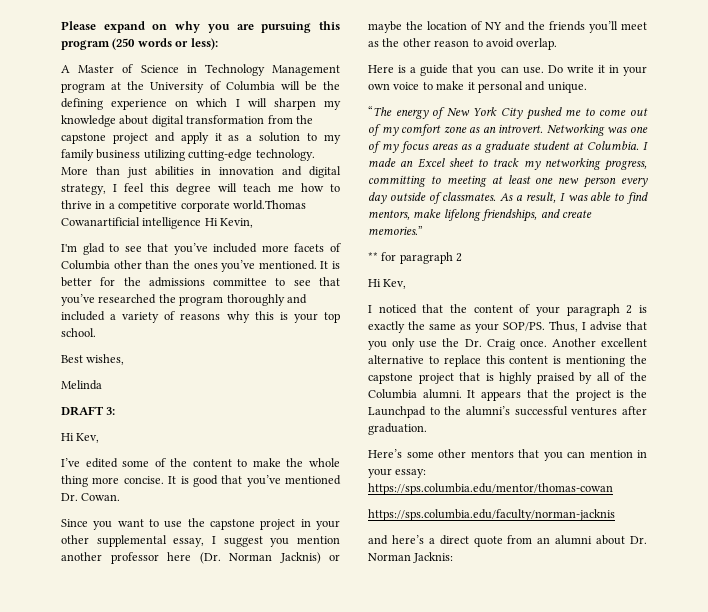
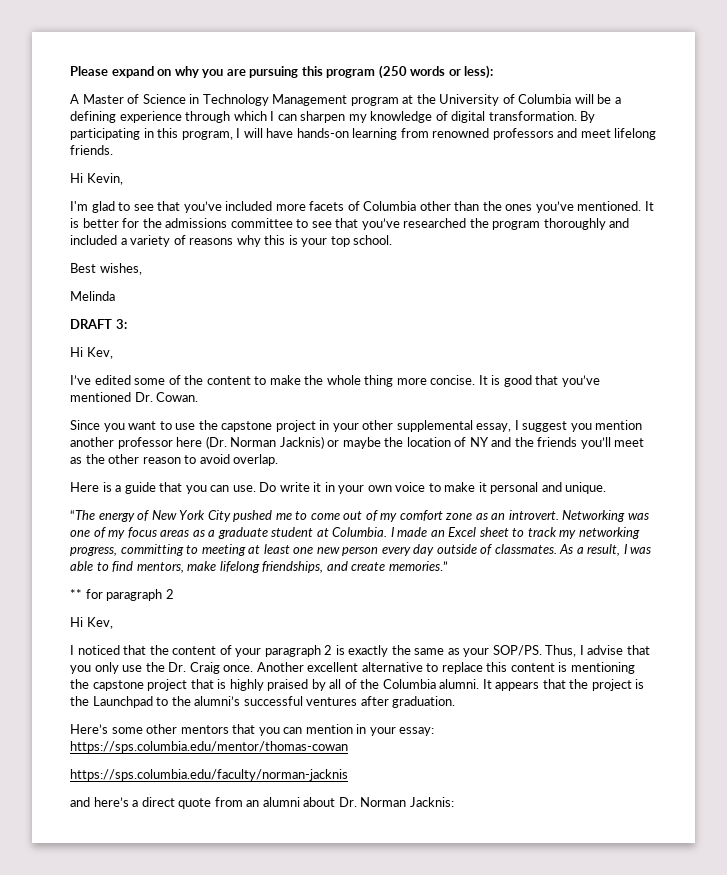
[323,81,340,90] the -> [614,97,621,104] a
[175,100,189,107] on -> [185,111,231,123] through
[247,98,267,107] will -> [277,114,297,121] can
[119,115,313,127] [61,132,341,144] [61,149,315,161] [61,166,341,178] [61,183,340,195] [61,200,306,212] [61,217,202,229] about digital transformation from the capstone project and apply it as a solution to my family business utilizing cutting-edge technology. More than just abilities in innovation and digital strategy, I feel this degree will teach me how to thrive in a competitive corporate world.Thomas Cowanartificial intelligence -> [435,111,596,123] [70,128,657,140] [70,145,113,155] of digital transformation. By participating in this program, I will have hands-on learning from renowned professors and meet lifelong friends. //

